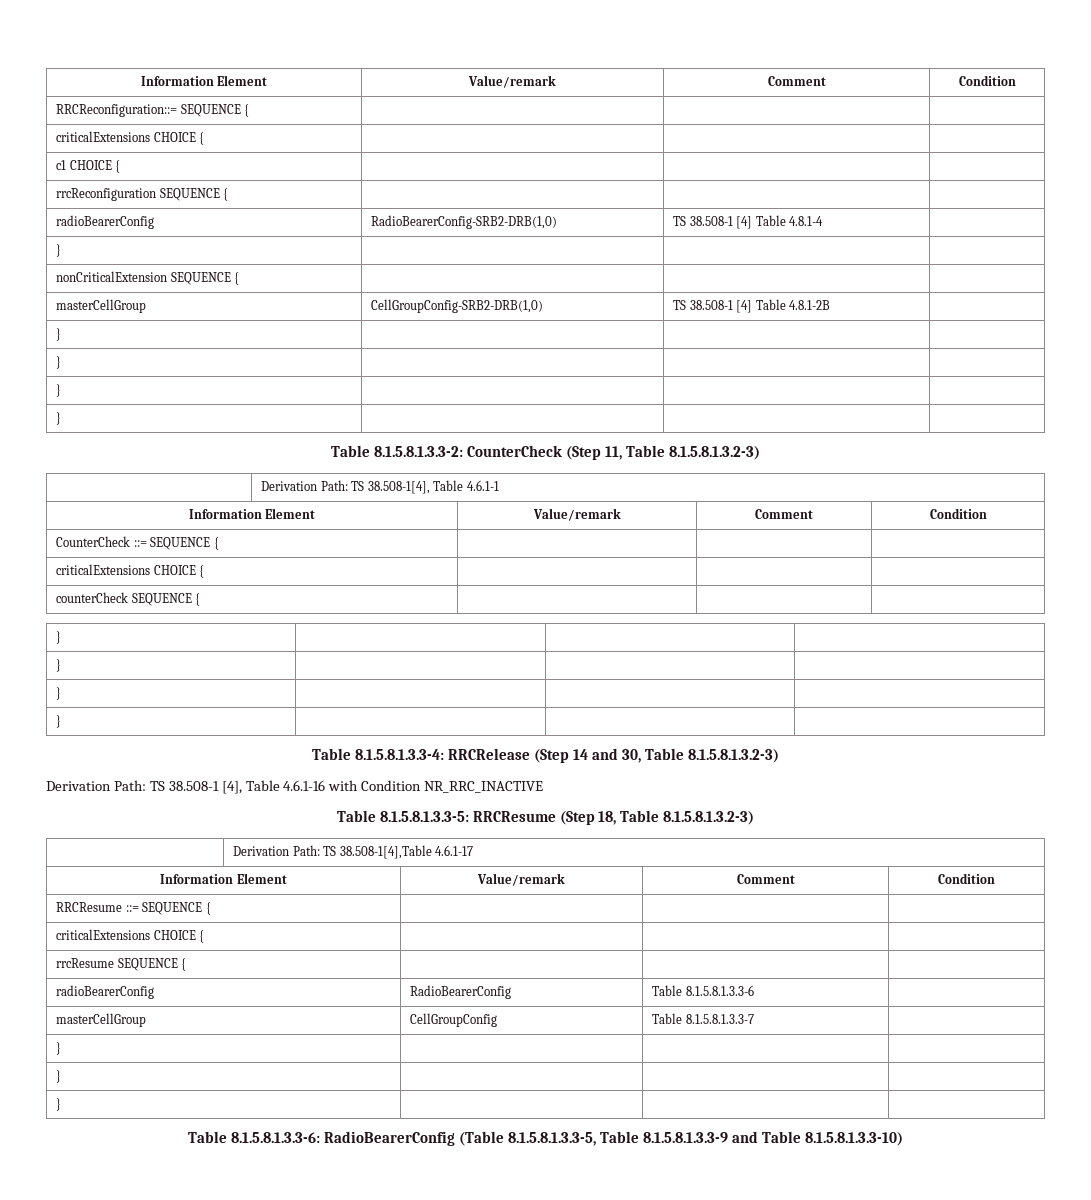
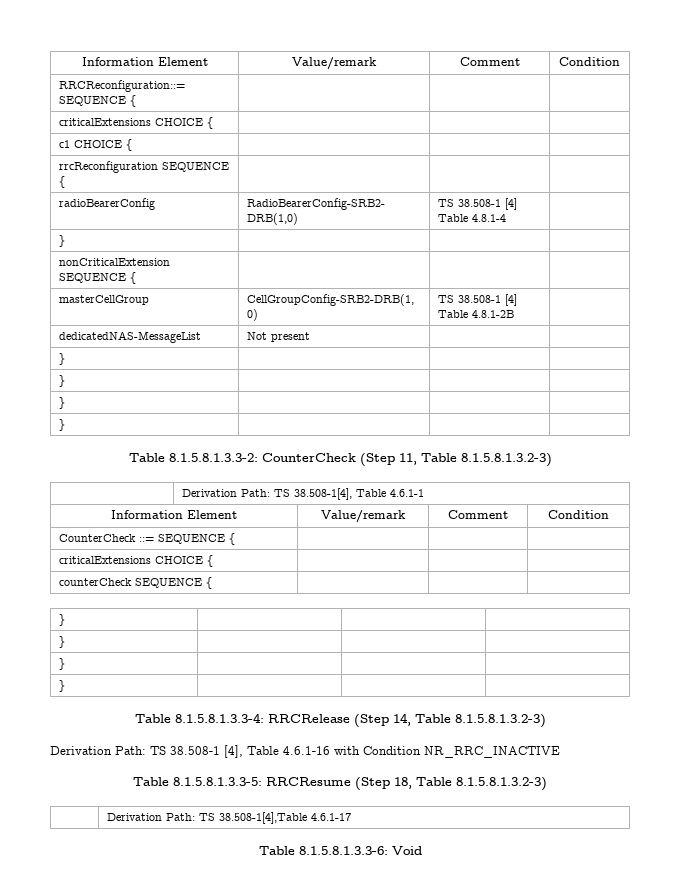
(831, 305) none -> [58,331,201,343] [246,332,310,342] // dedicatedNAS-MessageList | Not present | |
[573,748,641,763] 14 and 30, -> [392,713,411,726] 14,
[160,873,287,884] [477,873,565,886] [736,874,795,884] [938,873,995,884] [56,902,211,915] [56,929,205,943] [56,958,187,971] [56,985,155,999] [410,985,512,999] [652,985,754,996] [56,1013,147,1027] [410,1013,498,1027] [652,1013,754,1024] [56,1042,62,1055] [56,1070,62,1083] [56,1098,62,1111] [188,1131,903,1146] // Information Element | Value/remark | Comment | Condition // RRCResume ::= SEQUENCE { | | | // criticalExtensions CHOICE { | | | // rrcResume SEQUENCE { | | | // radioBearerConfig | RadioBearerConfig | Table 8.1.5.8.1.3.3-6 | // masterCellGroup | CellGroupConfig | Table 8.1.5.8.1.3.3-7 | // } | | | // } | | | // } | | | // Table 8.1.5.8.1.3.3-6: RadioBearerConfig (Table 8.1.5.8.1.3.3-5, Table 8.1.5.8.1.3.3-9 and Table 8.1.5.8.1.3.3-10) -> [258,846,422,855] // Table 8.1.5.8.1.3.3-6: Void

